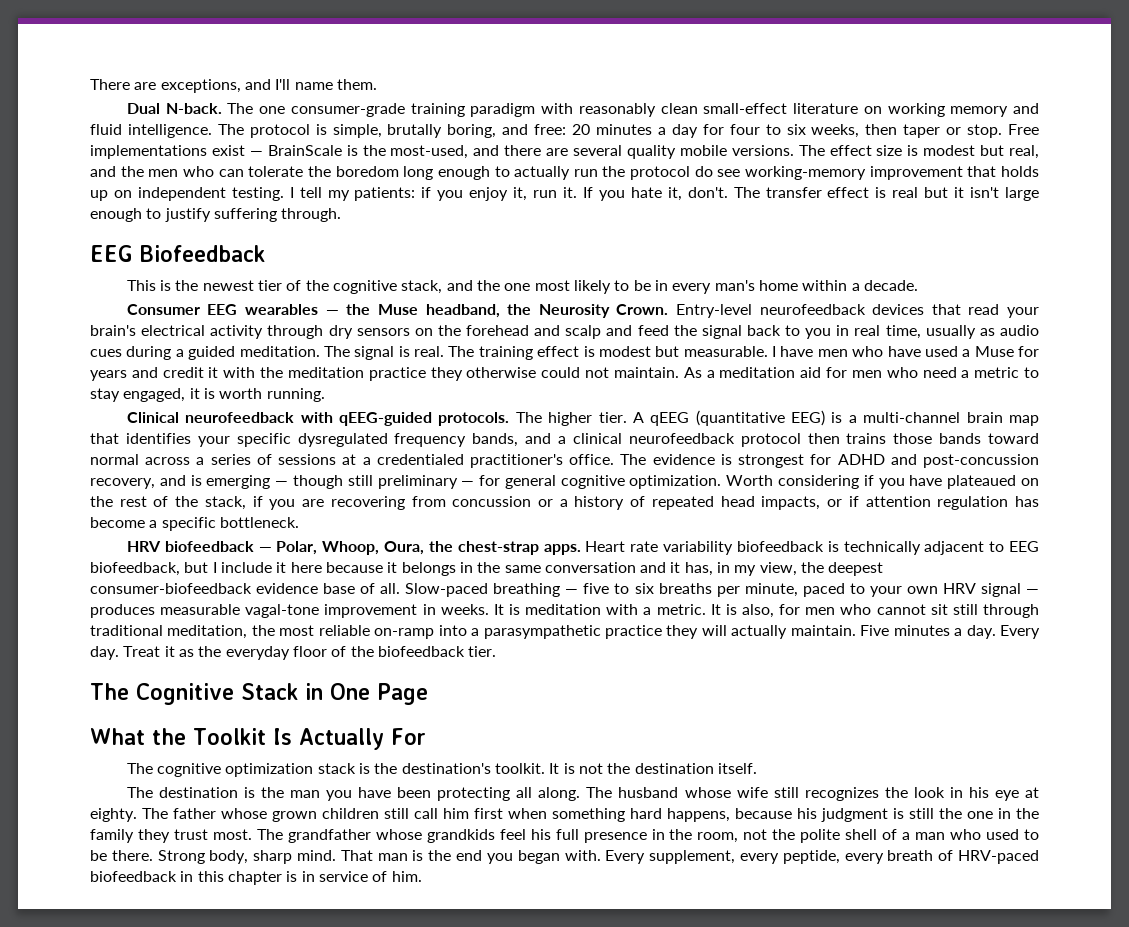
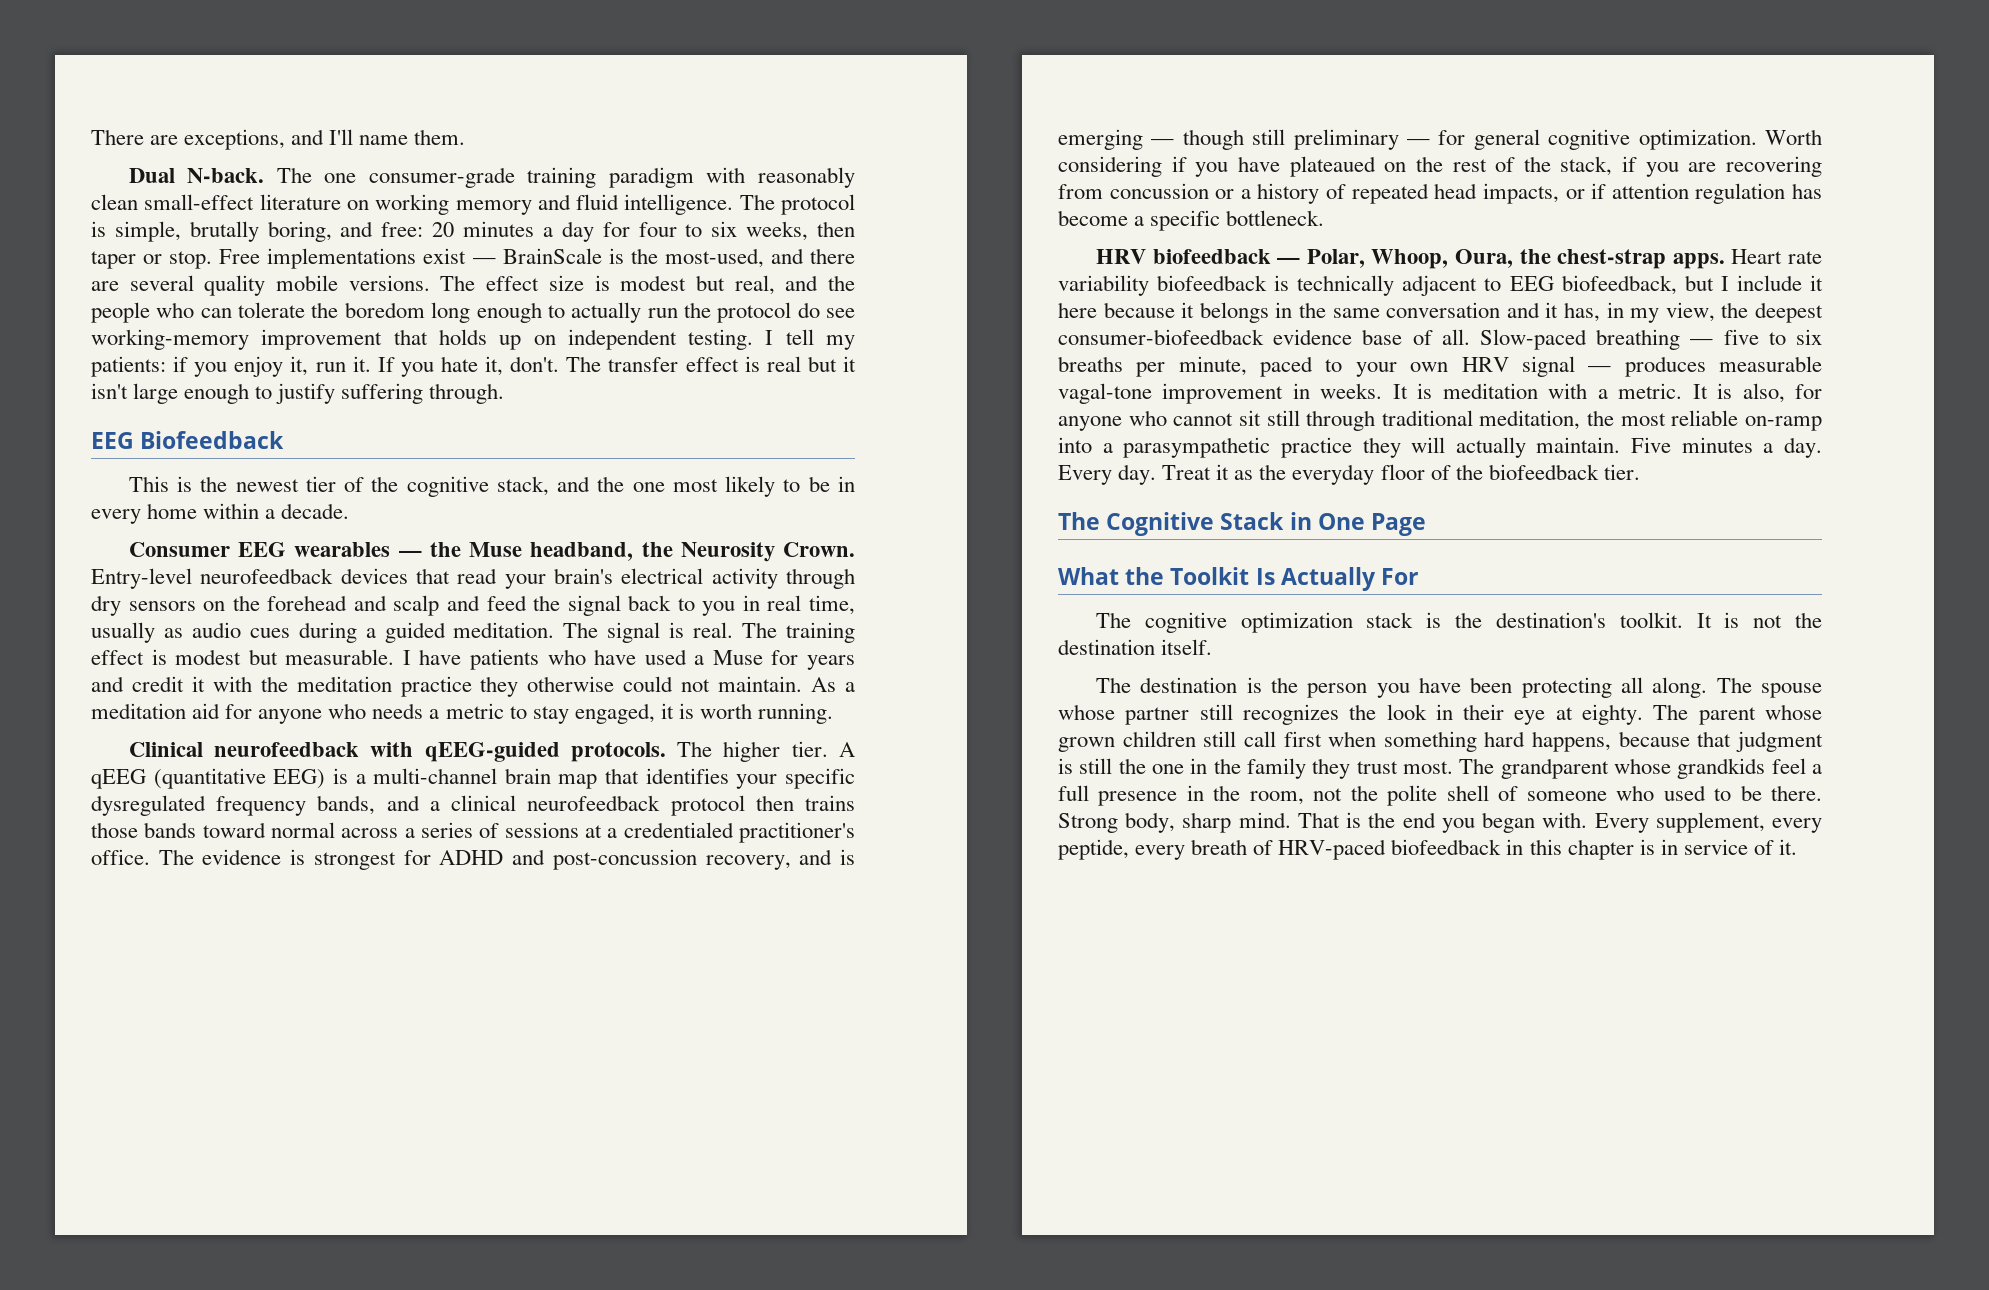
[148,169,179,177] men -> [91,302,150,323] people
[714,280,755,291] man's -> (141, 516) none
[817,349,848,357] men -> [469,649,539,670] patients
[851,367,957,378] men who need -> [258,703,424,724] anyone who needs
[805,607,836,615] men -> [1058,416,1122,431] anyone
[290,790,321,798] man -> [1307,683,1368,698] person
[618,787,768,798] husband whose wife -> [1761,683,1822,698] [1058,704,1190,725] spouse whose partner
[968,787,989,798] his -> [1463,704,1505,720] their
[173,808,216,819] father -> [1698,707,1756,725] parent
[443,808,469,819] him -> (1276, 739) none
[797,808,817,819] his -> [1697,731,1732,747] that
[287,829,371,843] grandfather -> [1500,758,1609,779] grandparent
[530,829,551,840] his -> [1812,764,1822,774] a
[902,832,946,840] a man -> [1526,791,1607,801] someone
[377,853,408,861] man -> (1340, 820) none
[391,871,422,882] him. -> [1778,839,1797,855] it.

